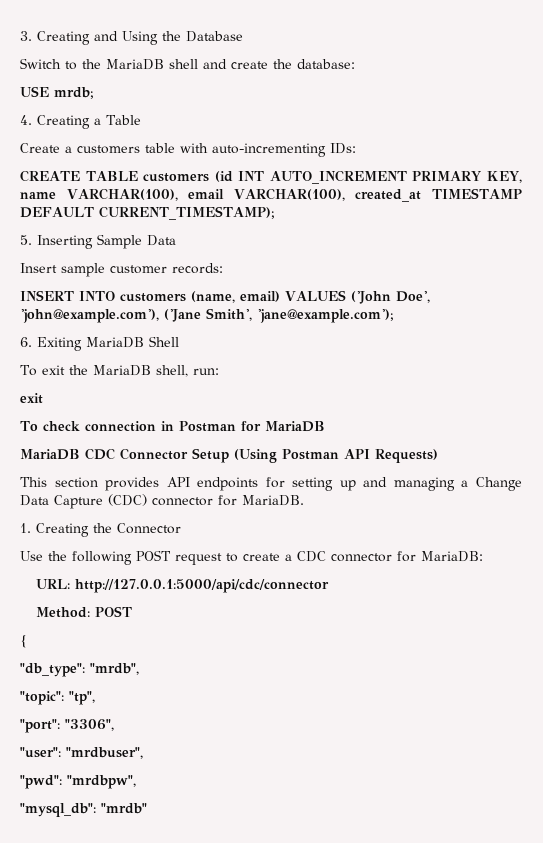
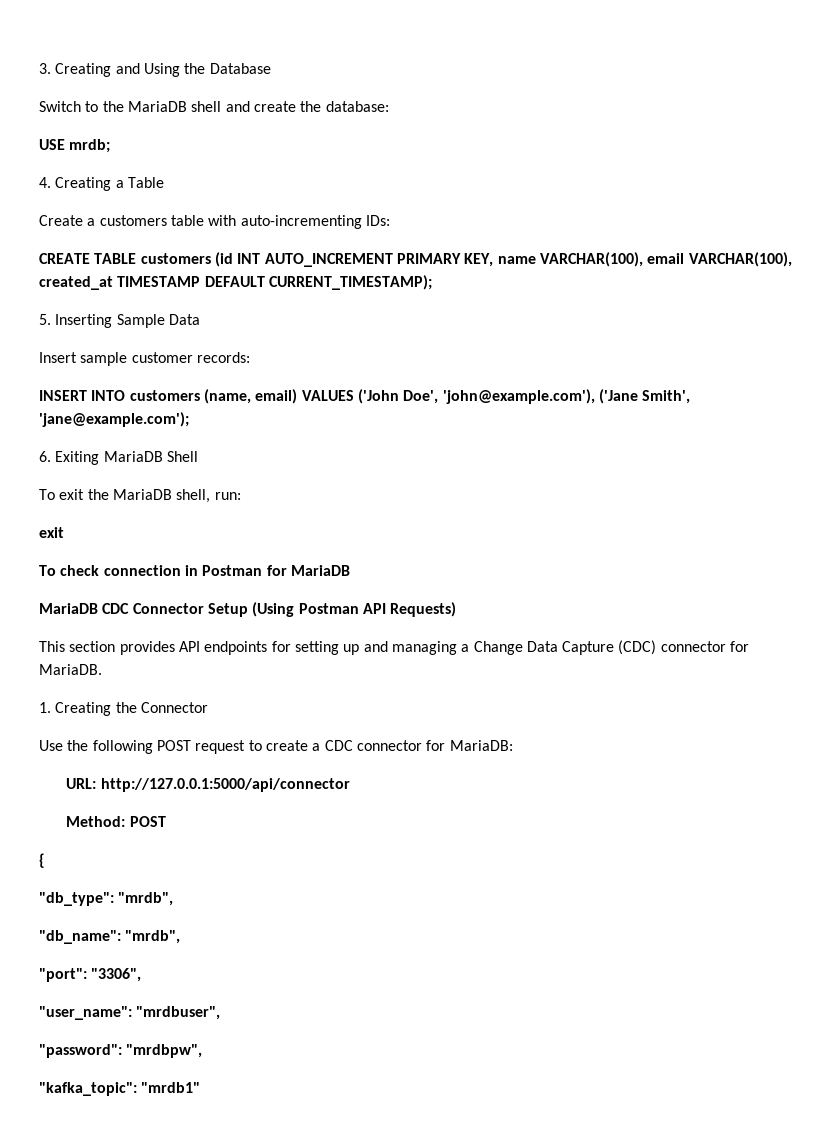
[75,579,330,593] http://127.0.0.1:5000/api/cdc/connector -> [100,778,350,792] http://127.0.0.1:5000/api/connector
[20,691,95,705] "topic": "tp", -> [39,930,181,944] "db_name": "mrdb",
[20,747,61,758] "user": -> [39,1006,132,1020] "user_name":
[20,775,62,789] "pwd": -> [39,1044,122,1058] "password":
[20,803,147,817] "mysql_db": "mrdb" -> [39,1082,201,1096] "kafka_topic": "mrdb1"

